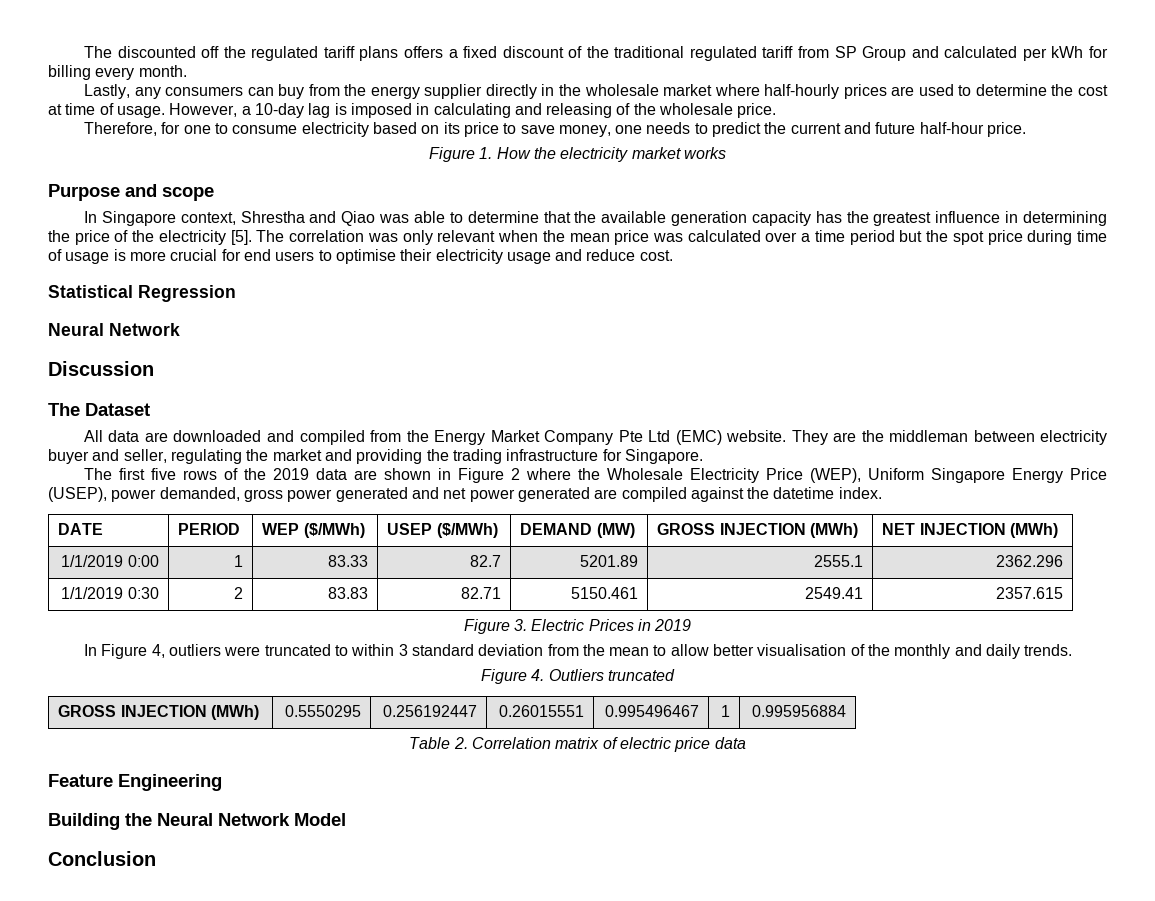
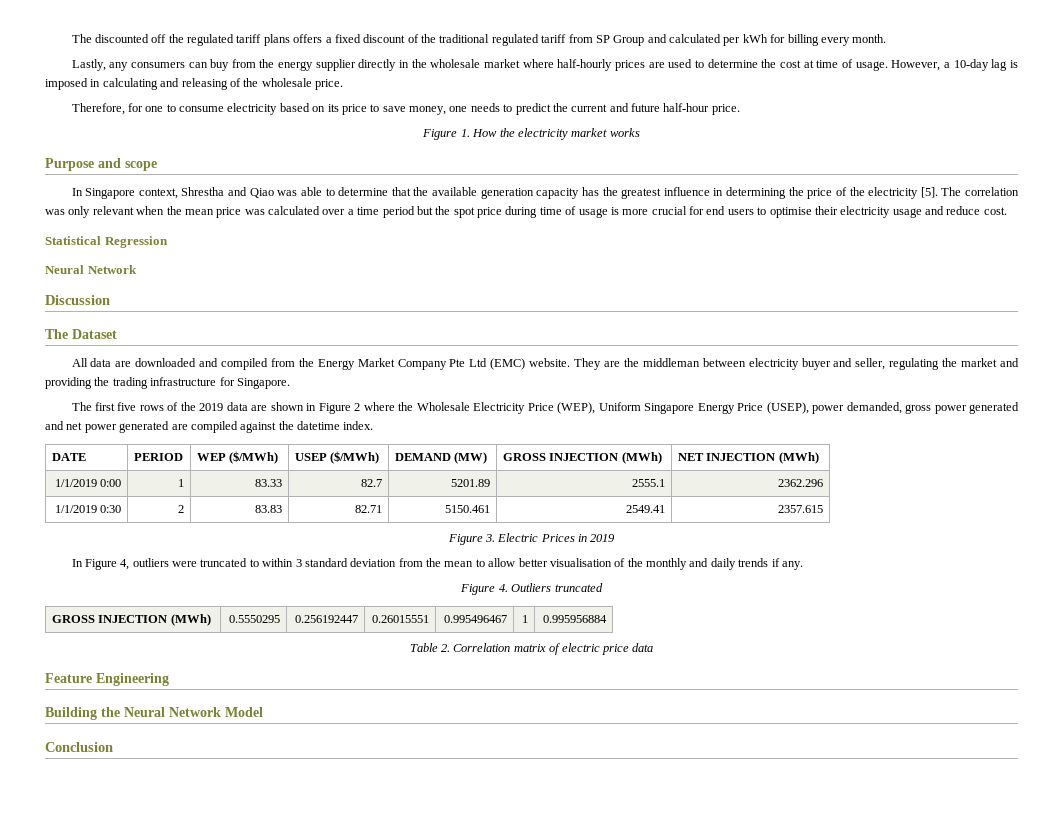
[1024,644,1073,656] trends. -> [738,558,803,570] trends if any.

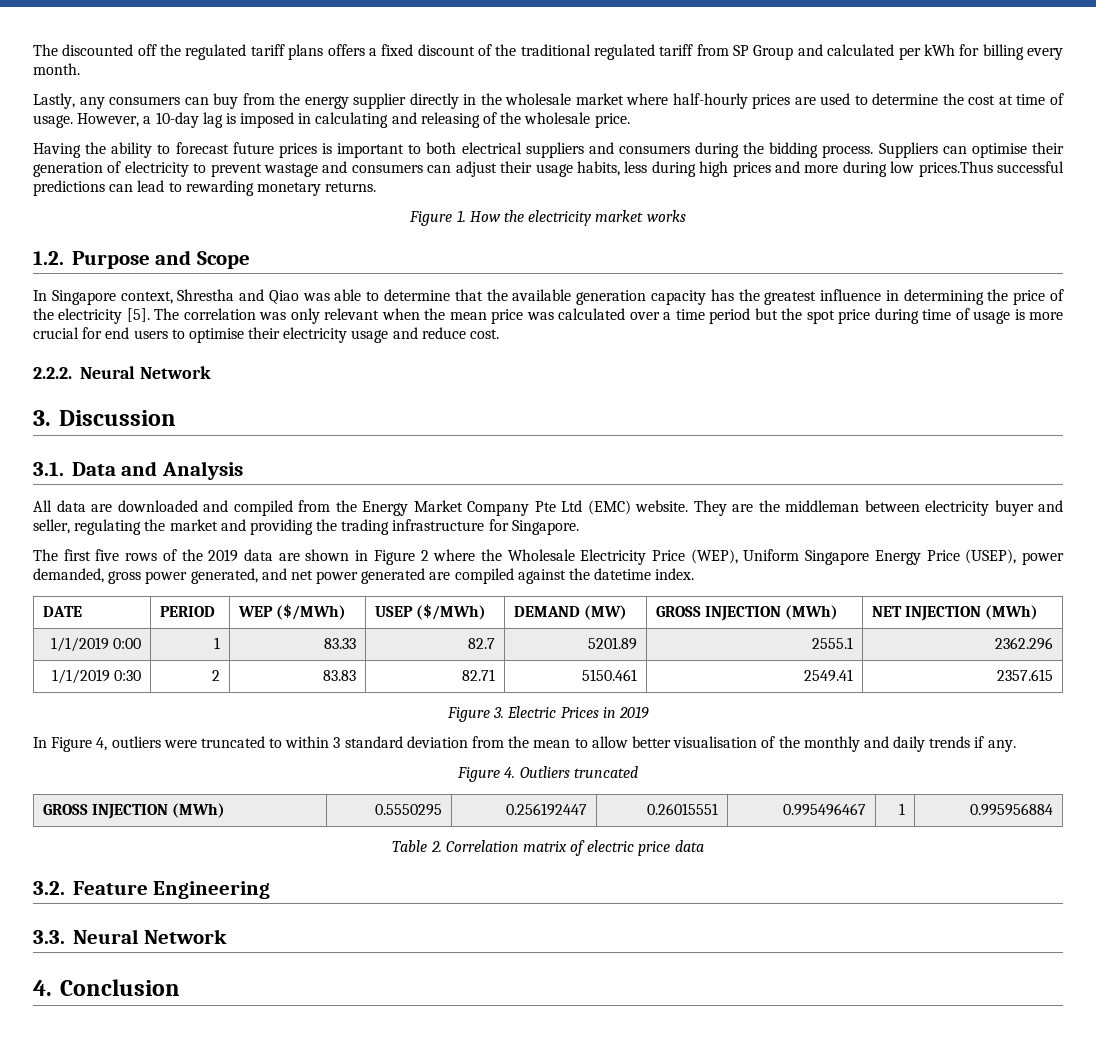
[71,103,740,115] Therefore, for one to consume electricity based on its price to save money, one needs to predict the current and future half-hour price. -> [33,142,1064,158] [33,161,1064,177] [33,180,377,196] Having the ability to forecast future prices is important to both electrical suppliers and consumers during the bidding process. Suppliers can optimise their generation of electricity to prevent wastage and consumers can adjust their usage habits, less during high prices and more during low prices.Thus successful predictions can lead to rewarding monetary returns.
(640, 132) none -> [33,251,64,265] 1.2.
[125,161,157,171] scope -> [197,251,251,269] Scope
[45,236,168,248] [45,265,137,274] Statistical Regression // Neural Network // -> [33,366,211,379] [33,410,51,426] 2.2.2. Neural Network // 3.
[45,329,117,339] The Dataset -> [33,461,244,480] 3.1. Data and Analysis
[968,402,1019,414] generated -> [190,568,258,584] generated,
(654, 647) none -> [33,881,65,895] 3.2.
[45,707,263,720] Building the Neural Network Model // -> [33,929,228,944] [33,980,52,996] 3.3. Neural Network // 4.

